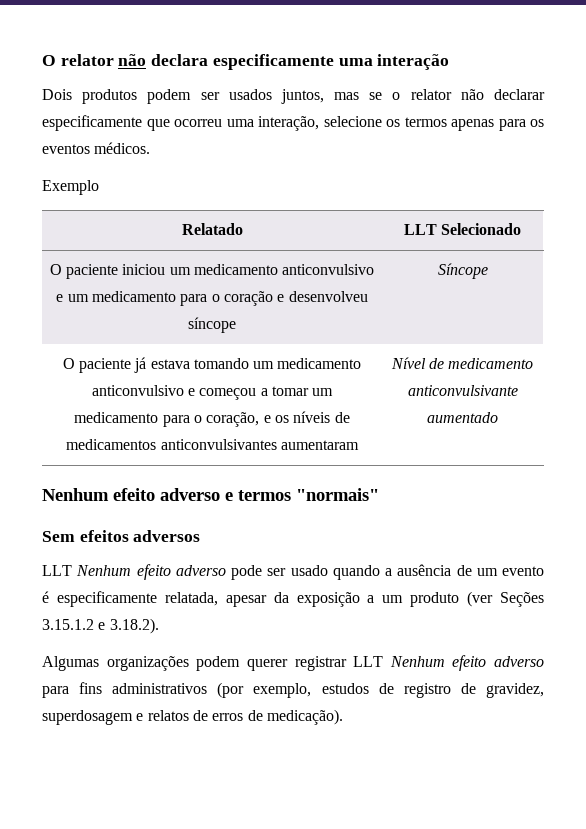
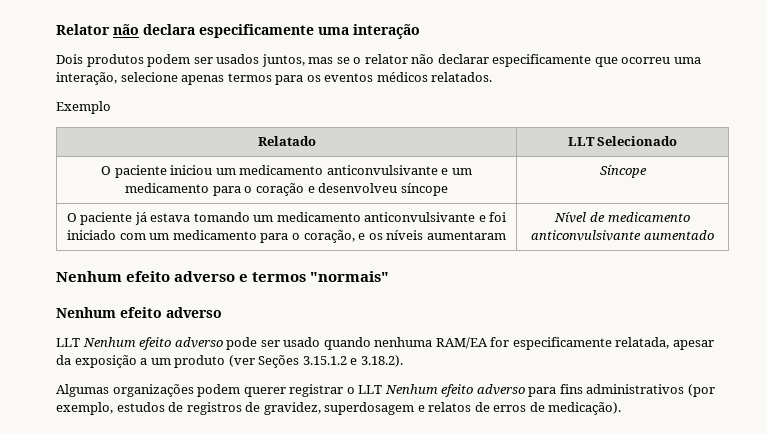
[42,54,114,66] O relator -> [56,24,110,35] Relator
[386,117,494,131] os termos apenas -> [181,73,272,85] apenas termos
[94,142,151,154] médicos. -> [376,72,493,82] médicos relatados.
[282,264,375,275] anticonvulsivo -> [326,165,438,175] anticonvulsivante
[91,385,309,400] anticonvulsivo e começou a tomar -> [364,212,507,222] [67,230,146,240] anticonvulsivante e foi iniciado com
[334,412,350,423] [66,439,277,450] de medicamentos anticonvulsivantes -> (424, 235) none
[42,530,201,542] Sem efeitos adversos -> [56,307,222,318] Nenhum efeito adverso
[385,564,544,576] [42,591,49,603] a ausência de um evento é -> [374,337,510,349] nenhuma RAM/EA for
(347, 663) none -> [346,387,355,394] o
[403,683,451,698] registro -> [186,402,242,415] registros

